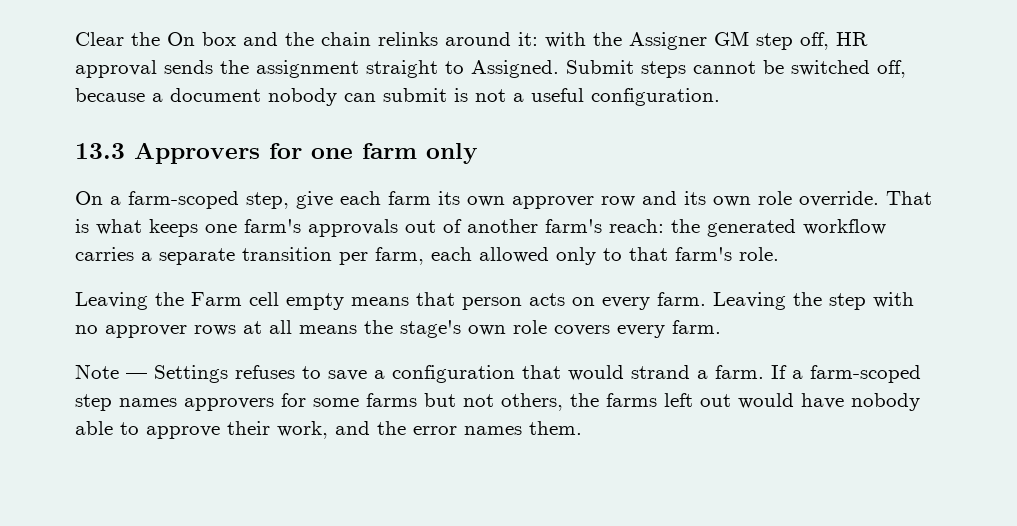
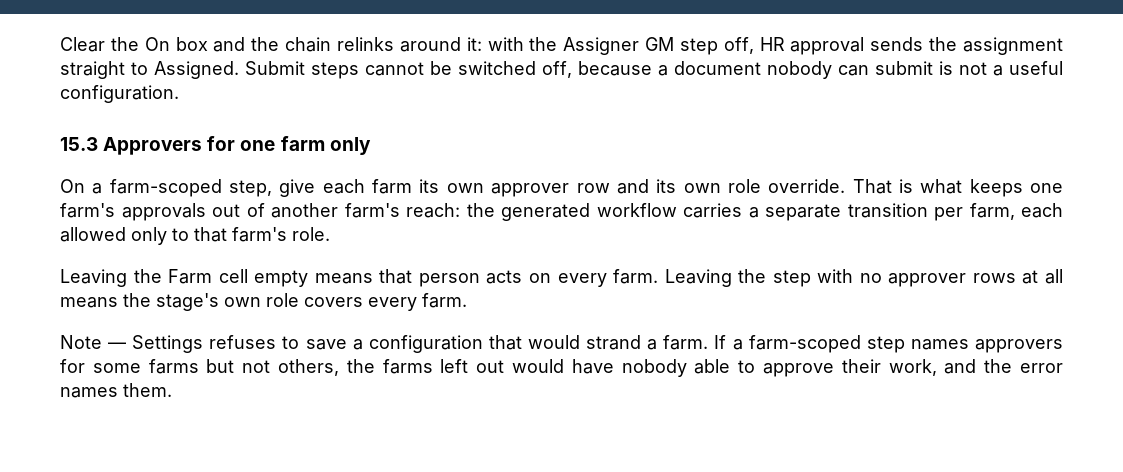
[75,143,125,159] 13.3 -> [60,137,98,151] 15.3

